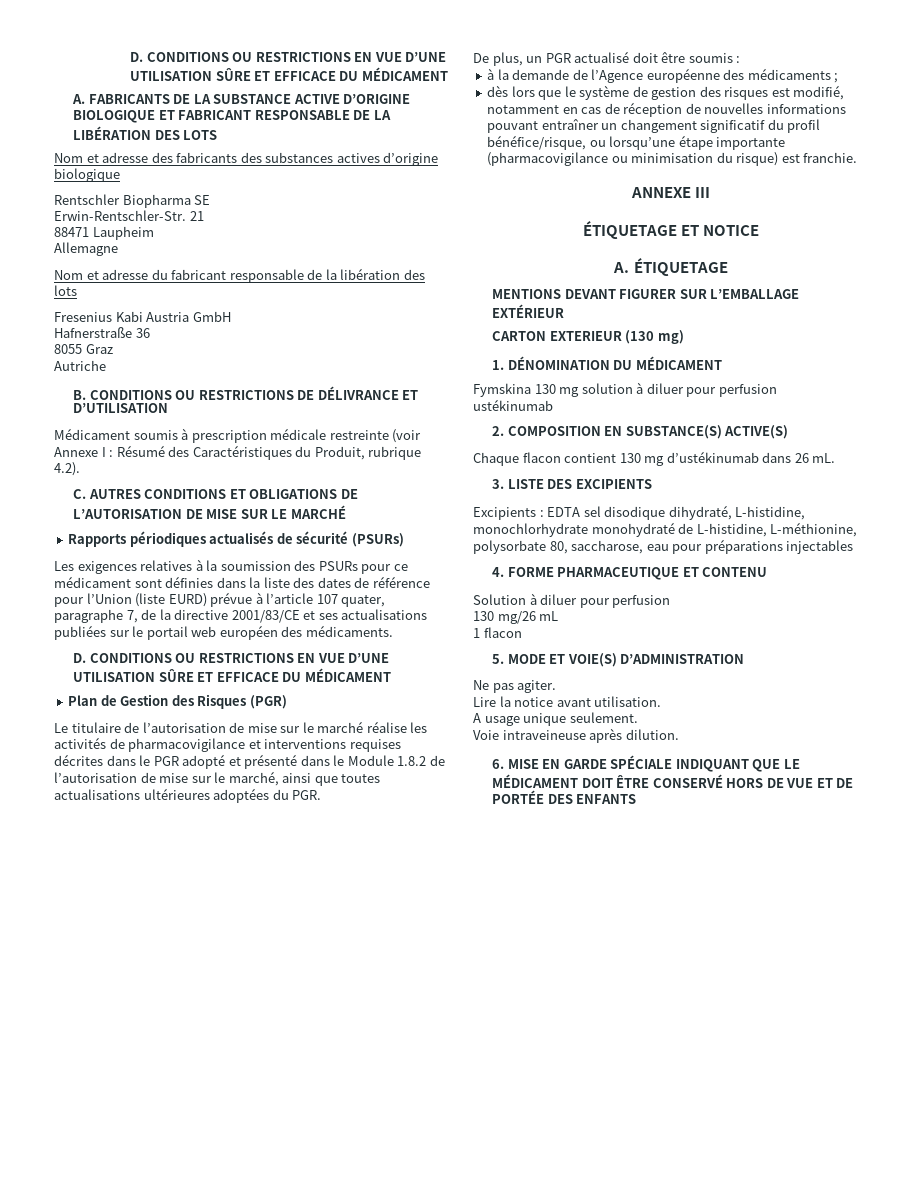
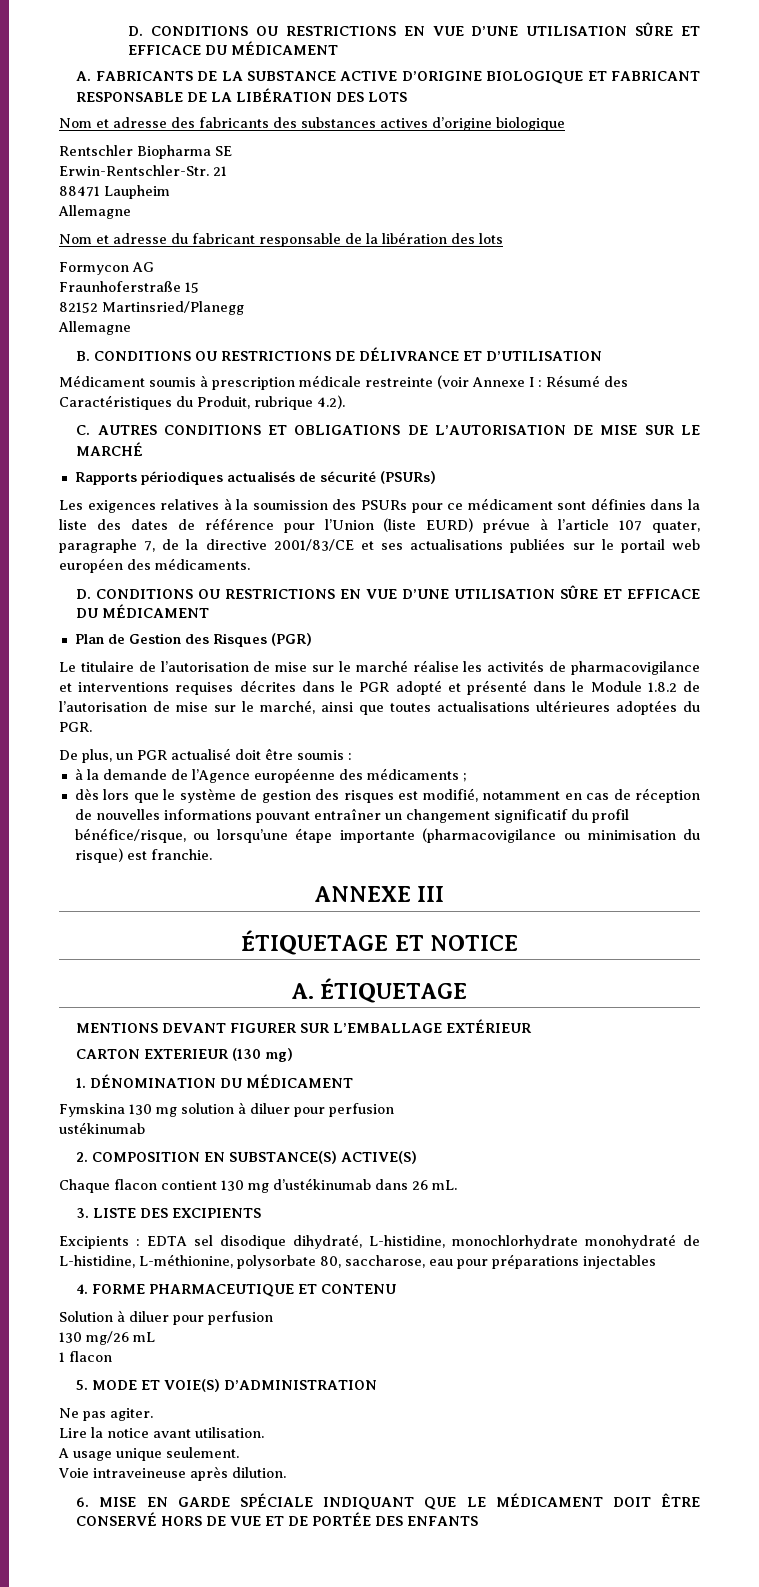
[54,311,231,322] [54,327,150,338] [54,344,113,354] [54,360,106,371] Fresenius Kabi Austria GmbH // Hafnerstraße 36 // 8055 Graz // Autriche -> [59,262,154,275] [59,281,199,293] [59,301,244,315] [58,321,131,335] Formycon AG // Fraunhoferstraße 15 // 82152 Martinsried/Planegg // Allemagne

